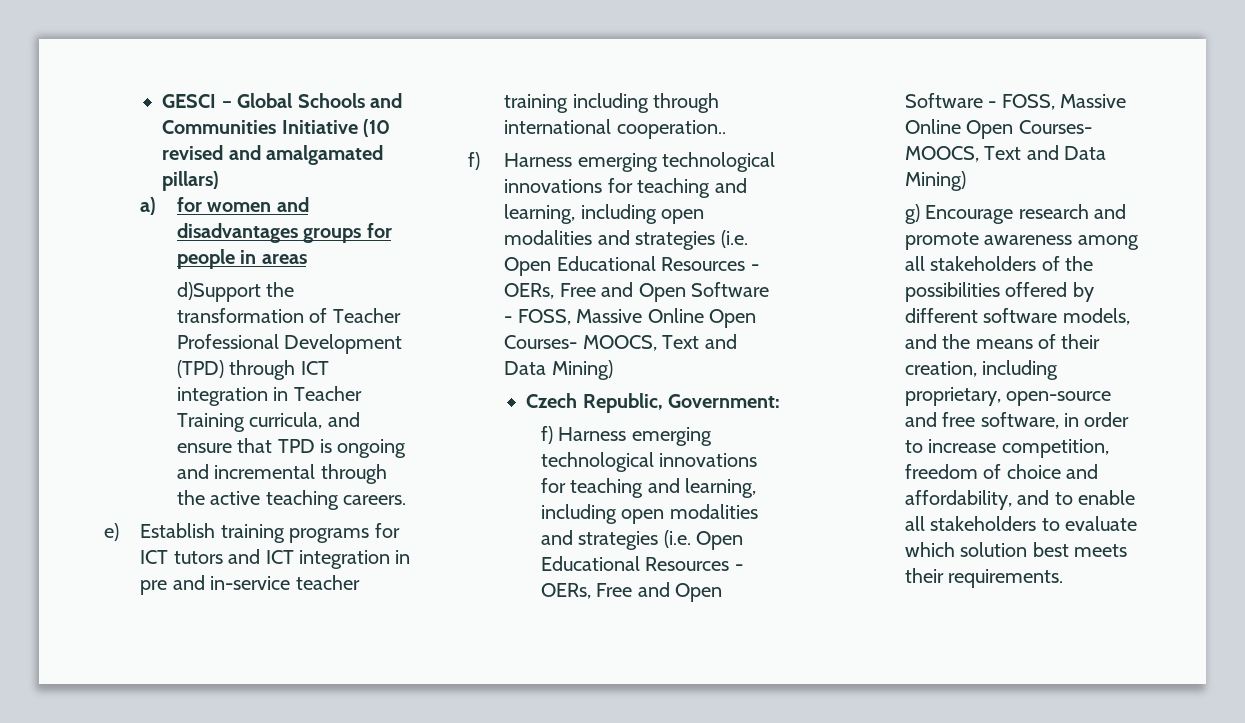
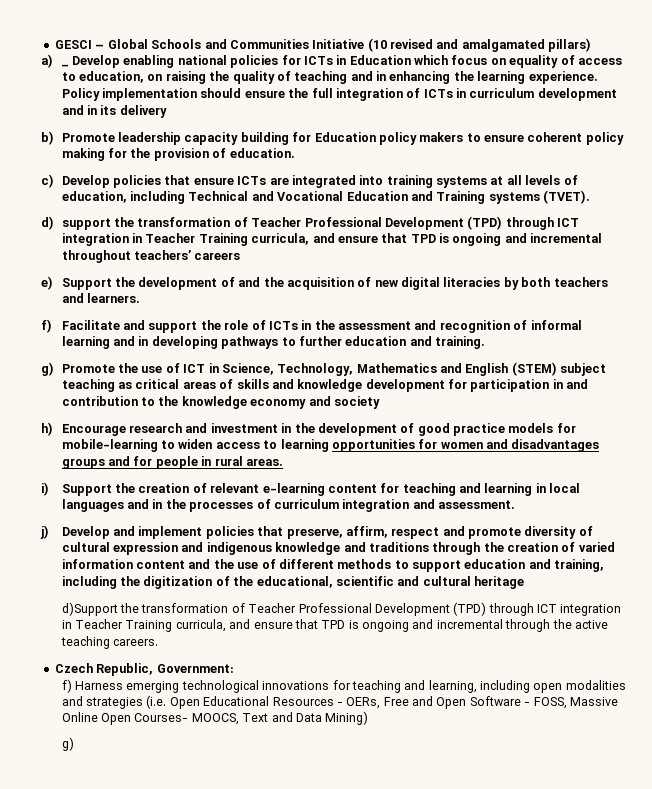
(157, 206) none -> [61,55,622,68] [61,71,598,84] [61,88,617,101] [61,105,167,118] [41,131,624,145] [61,148,295,161] [41,174,578,188] [61,190,591,204] [41,216,580,230] [61,233,603,246] [61,250,241,263] [41,276,608,290] [61,293,141,303] [41,319,582,333] [61,336,486,349] [41,362,607,376] [61,379,589,392] [61,396,380,409] [41,422,576,436] [61,439,415,452] _ Develop enabling national policies for ICTs in Education which focus on equality of access to education, on raising the quality of teaching and in enhancing the learning experience. Policy implementation should ensure the full integration of ICTs in curriculum development and in its delivery // b) Promote leadership capacity building for Education policy makers to ensure coherent policy making for the provision of education. // c) Develop policies that ensure ICTs are integrated into training systems at all levels of education, including Technical and Vocational Education and Training systems (TVET). // d) support the transformation of Teacher Professional Development (TPD) through ICT integration in Teacher Training curricula, and ensure that TPD is ongoing and incremental throughout teachers’ careers // e) Support the development of and the acquisition of new digital literacies by both teachers and learners. // f) Facilitate and support the role of ICTs in the assessment and recognition of informal learning and in developing pathways to further education and training. // g) Promote the use of ICT in Science, Technology, Mathematics and English (STEM) subject teaching as critical areas of skills and knowledge development for participation in and contribution to the knowledge economy and society // h) Encourage research and investment in the development of good practice models for mobile-learning to widen access to learning opportunities
(362, 235) none -> [108,456,131,466] and
[261,254,307,264] areas -> [214,456,283,466] [41,482,581,496] [61,499,516,512] [40,525,593,539] [61,542,615,555] [61,559,605,572] [61,576,525,589] rural areas. // i) Support the creation of relevant e-learning content for teaching and learning in local languages and in the processes of curriculum integration and assessment. // j) Develop and implement policies that preserve, affirm, respect and promote diversity of cultural expression and indigenous knowledge and traditions through the creation of varied information content and the use of different methods to support education and training, including the digitization of the educational, scientific and cultural heritage
[104,523,400,543] [140,549,411,569] [140,575,360,595] [504,93,720,113] [504,119,726,139] [468,152,776,172] [504,178,747,198] [504,204,705,224] [504,230,748,250] [504,256,759,276] [504,282,769,302] [504,308,756,328] [504,334,737,351] [504,360,613,380] // e) Establish training programs for ICT tutors and ICT integration in pre and in-service teacher training including through international cooperation.. // f) Harness emerging technological innovations for teaching and learning, including open modalities and strategies (i.e. Open Educational Resources - OERs, Free and Open Software - FOSS, Massive Online Open Courses- MOOCS, Text and Data Mining) -> (159, 642) none
[925,204,1126,224] [904,232,1139,250] [904,256,1093,271] [904,282,1094,302] [904,308,1130,325] [904,334,1101,349] [904,360,1059,380] [904,387,1112,406] [904,412,1130,429] [904,439,1109,458] [904,464,1098,479] [904,490,1135,510] [904,516,1137,531] [904,542,1127,557] [904,568,1064,588] Encourage research and promote awareness among all stakeholders of the possibilities offered by different software models, and the means of their creation, including proprietary, open-source and free software, in order to increase competition, freedom of choice and affordability, and to enable all stakeholders to evaluate which solution best meets their requirements. -> (74, 744) none

